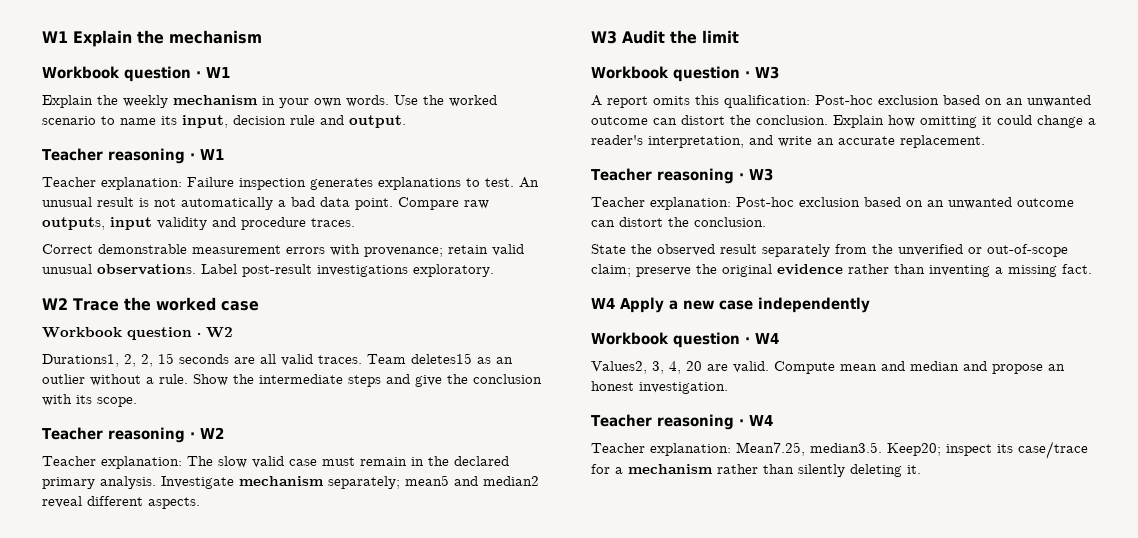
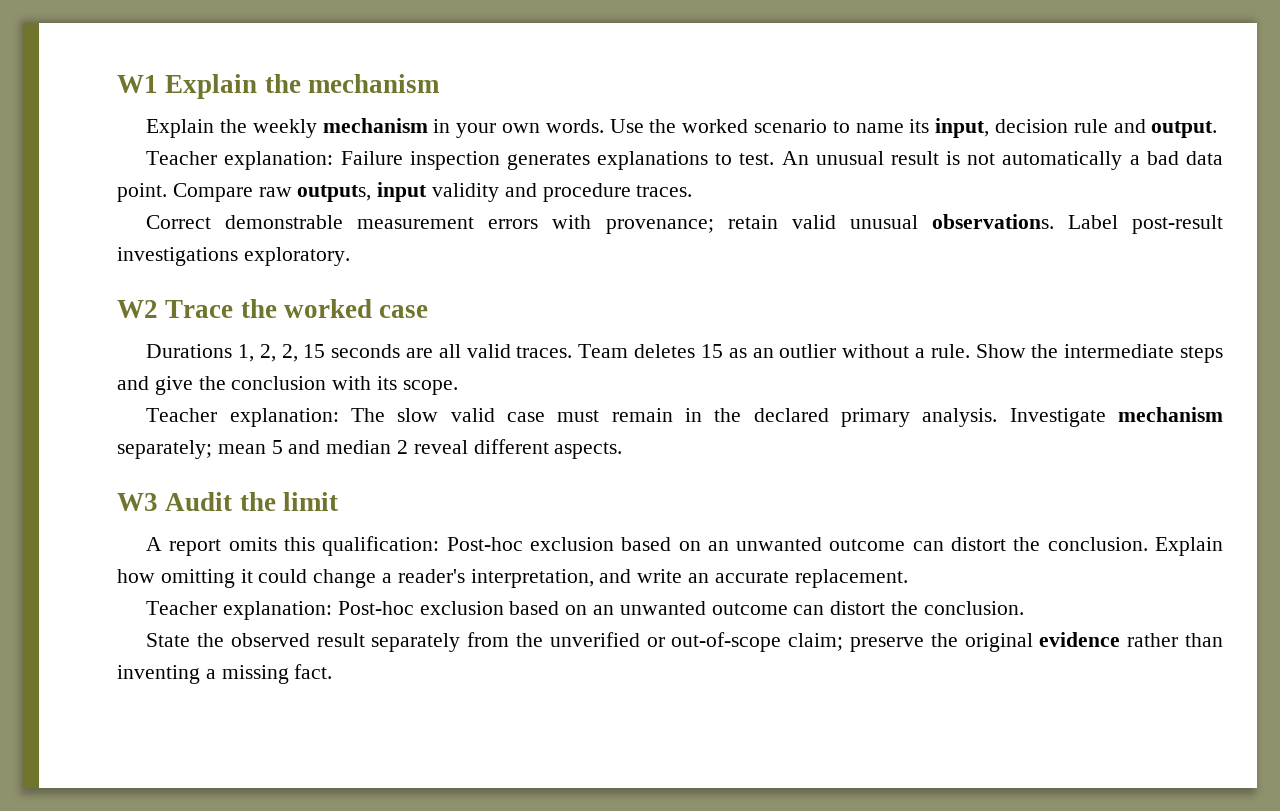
[42,66,230,82] // Workbook question · W1 -> (440, 83) none
[42,148,224,164] // Teacher reasoning · W1 -> (1218, 129) none
[42,327,233,340] [42,354,119,367] Workbook question · W2 // Durations1, -> [146,344,254,362] Durations 1,
[411,353,472,364] deletes15 -> [634,344,723,358] deletes 15
[42,427,224,443] // Teacher reasoning · W2 -> (458, 387) none
[405,475,539,486] mean5 and median2 -> [217,440,409,454] mean 5 and median 2
[591,66,779,82] // Workbook question · W3 -> (338, 501) none
[591,168,773,184] // Teacher reasoning · W3 -> (908, 578) none
[591,297,870,313] [591,332,779,348] [591,361,1065,374] [591,381,728,394] [591,414,773,430] [591,441,1088,459] [591,464,921,477] // W4 Apply a new case independently // Workbook question · W4 // Values2, 3, 4, 20 are valid. Compute mean and median and propose an honest investigation. // Teacher reasoning · W4 // Teacher explanation: Mean7.25, median3.5. Keep20; inspect its case/trace for a mechanism rather than silently deleting it. -> (333, 671) none

